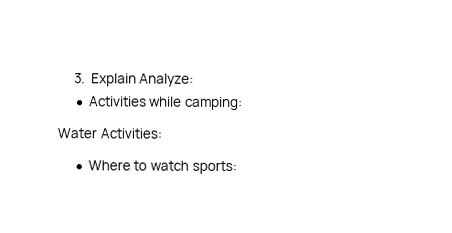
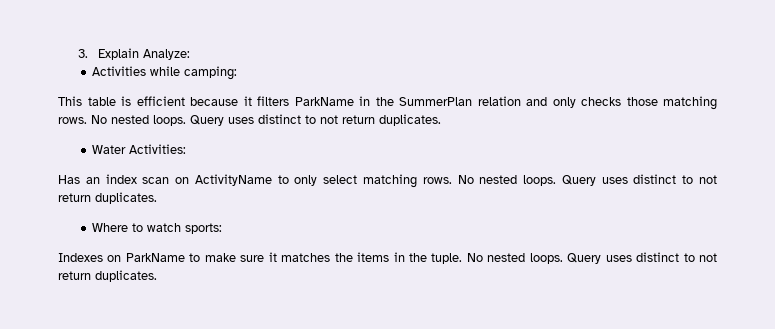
[57,128,162,139] [87,160,237,175] Water Activities: // Where to watch sports: -> [58,96,717,110] [58,114,441,126] [92,144,187,154] [58,174,718,188] [58,192,157,204] [92,223,223,234] [58,252,717,264] [58,270,157,282] This table is efficient because it filters ParkName in the SummerPlan relation and only checks those matching rows. No nested loops. Query uses distinct to not return duplicates. // Water Activities: // Has an index scan on ActivityName to only select matching rows. No nested loops. Query uses distinct to not return duplicates. // Where to watch sports: // Indexes on ParkName to make sure it matches the items in the tuple. No nested loops. Query uses distinct to not return duplicates.

